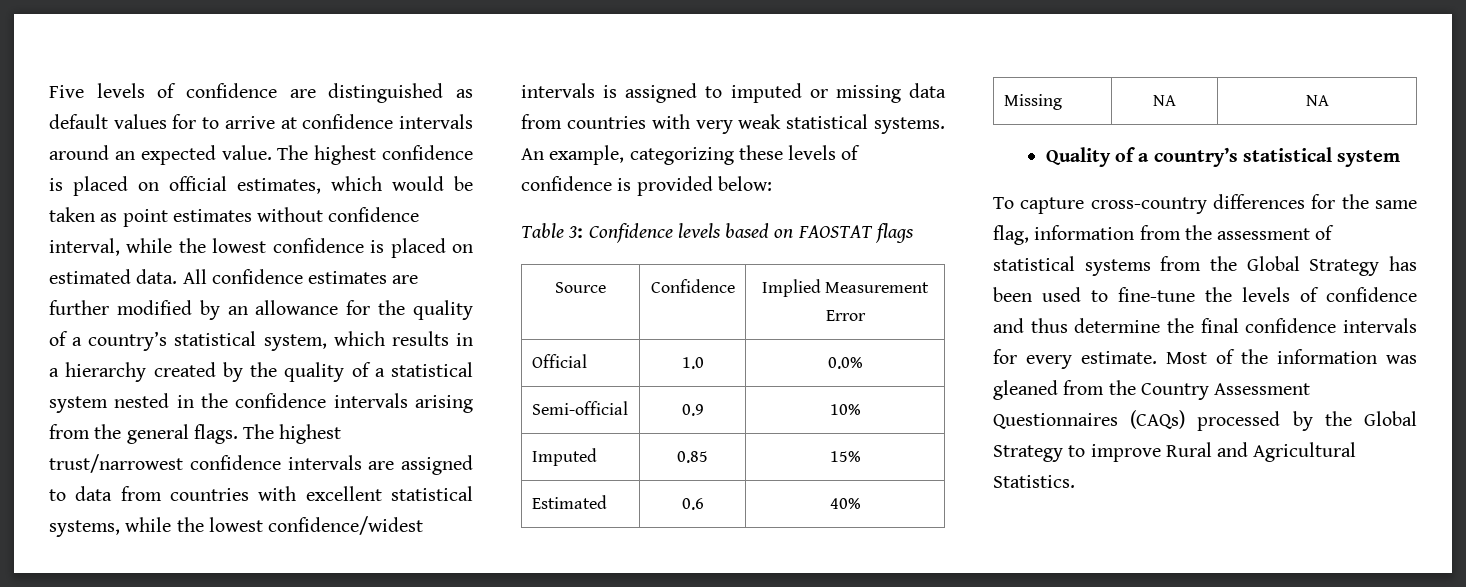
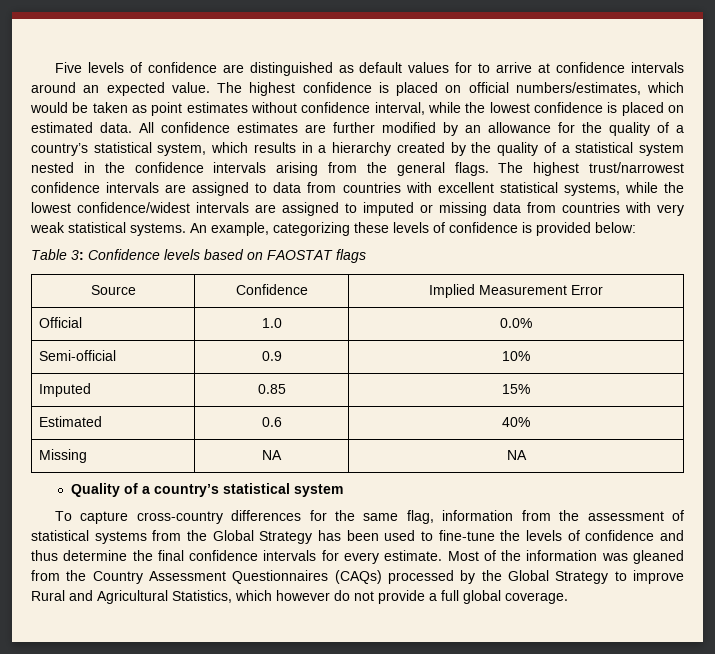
[237,178,321,194] estimates, -> [515,82,641,95] numbers/estimates,
[603,85,618,98] is -> [255,204,276,213] are
[993,475,1075,488] Statistics. -> [172,590,568,604] Statistics, which however do not provide a full global coverage.

